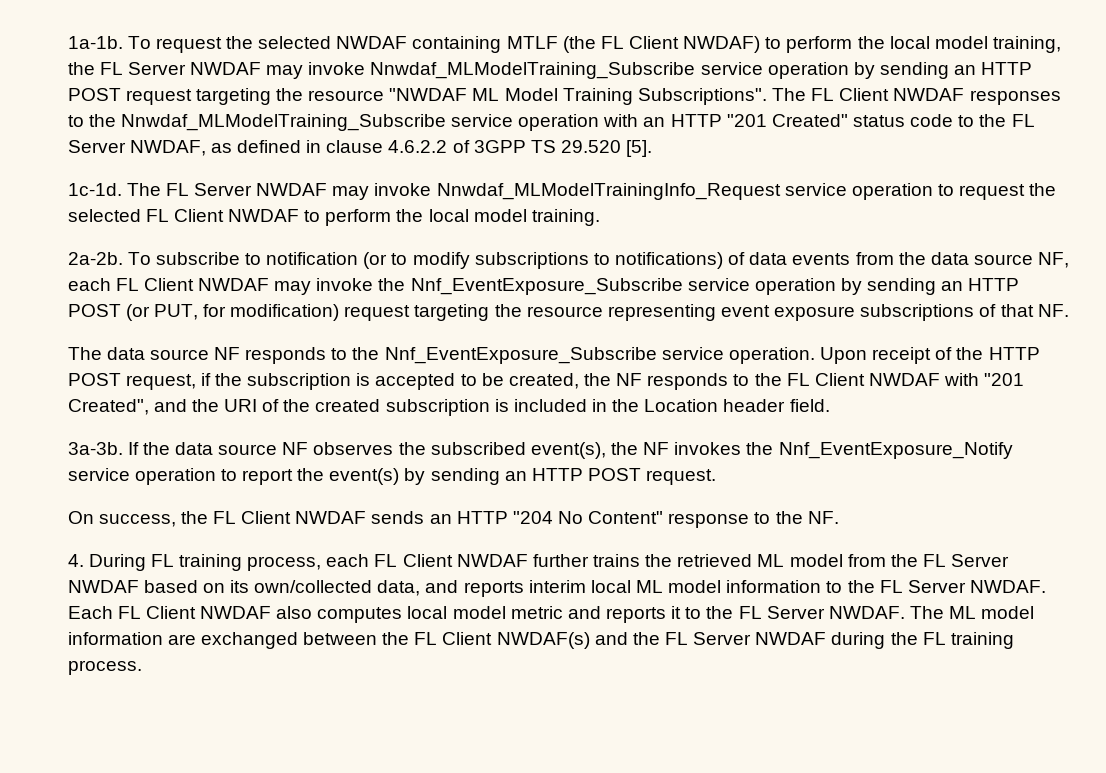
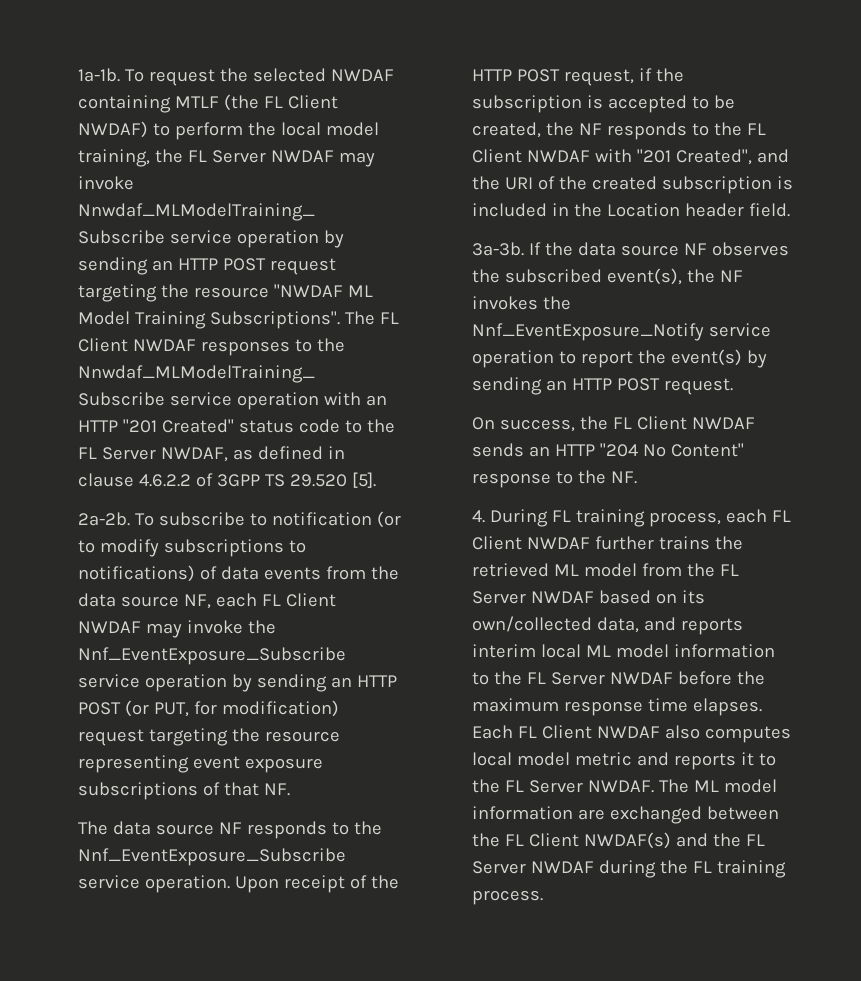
[67,183,1057,200] [67,209,600,226] // 1c-1d. The FL Server NWDAF may invoke Nnwdaf_MLModelTrainingInfo_Request service operation to request the selected FL Client NWDAF to perform the local model training. -> (376, 480) none
[969,580,1046,593] NWDAF. -> [609,671,765,685] [471,698,762,716] NWDAF before the maximum response time elapses.

